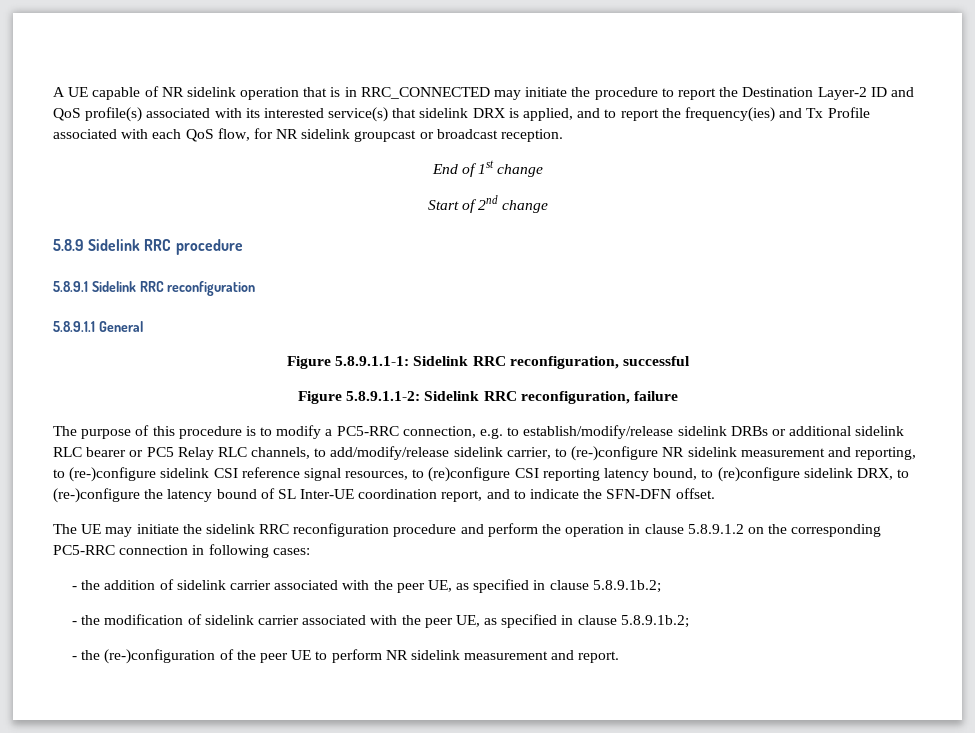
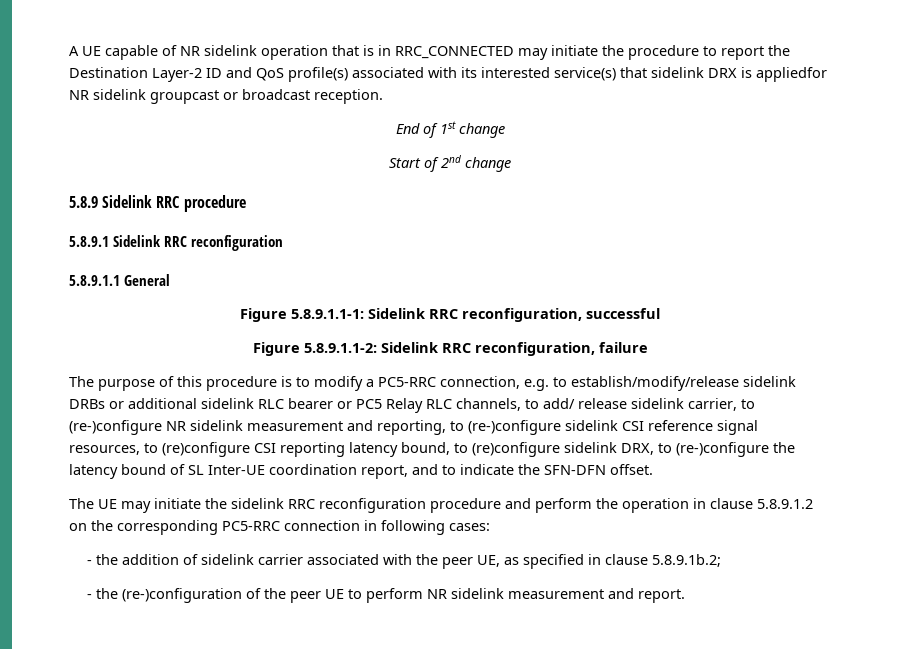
[523,107,870,122] [53,128,273,142] applied, and to report the frequency(ies) and Tx Profile associated with each QoS flow, for -> [756,67,827,82] appliedfor
[330,446,450,460] add/modify/release -> [543,398,627,409] add/ release
[72,614,689,628] // - the modification of sidelink carrier associated with the peer UE, as specified in clause 5.8.9.1b.2; -> (721, 560) none

